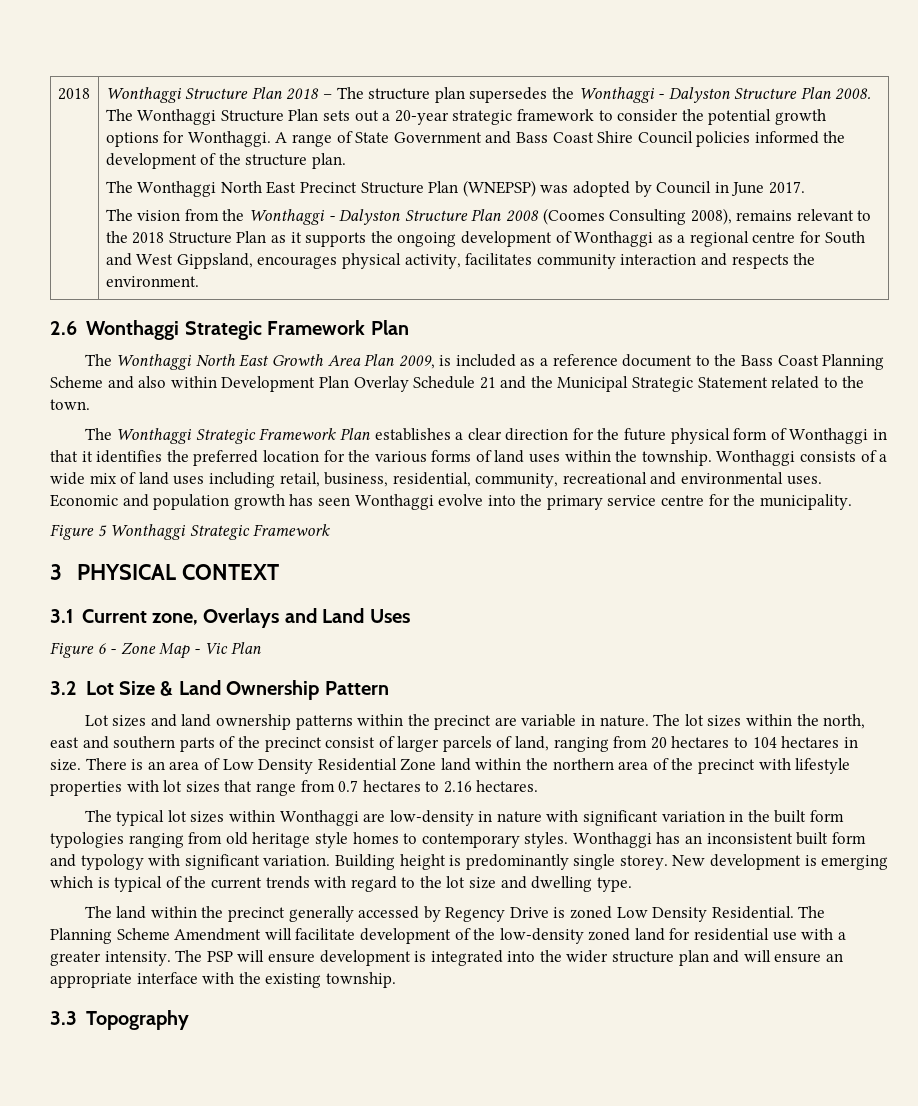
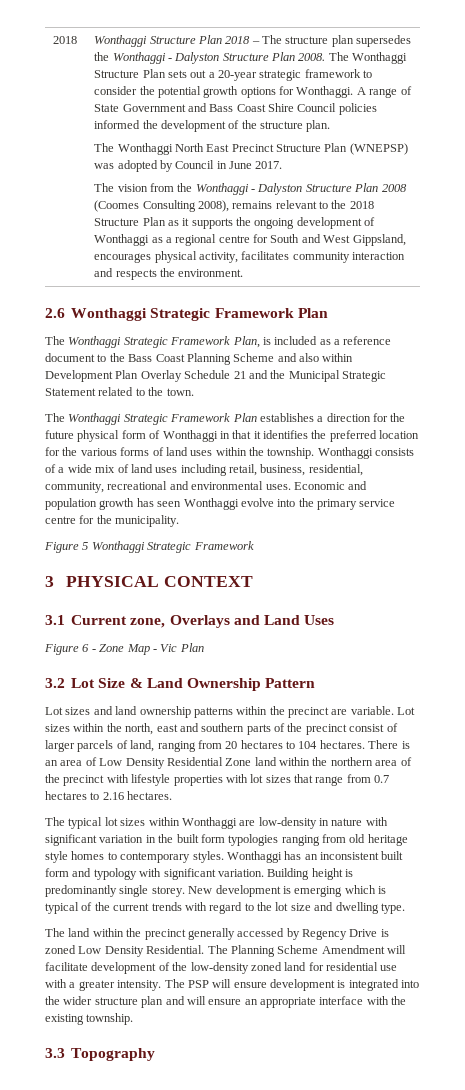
[195,354,435,369] North East Growth Area Plan 2009, -> [123,336,260,348] Strategic Framework Plan,
[467,428,502,440] clear -> (324, 419) none
[521,714,704,727] variable in nature. The lot -> [350,706,416,715] variable. Lot
[781,736,858,748] [50,759,81,771] hectares in size. -> [319,740,365,749] hectares.

